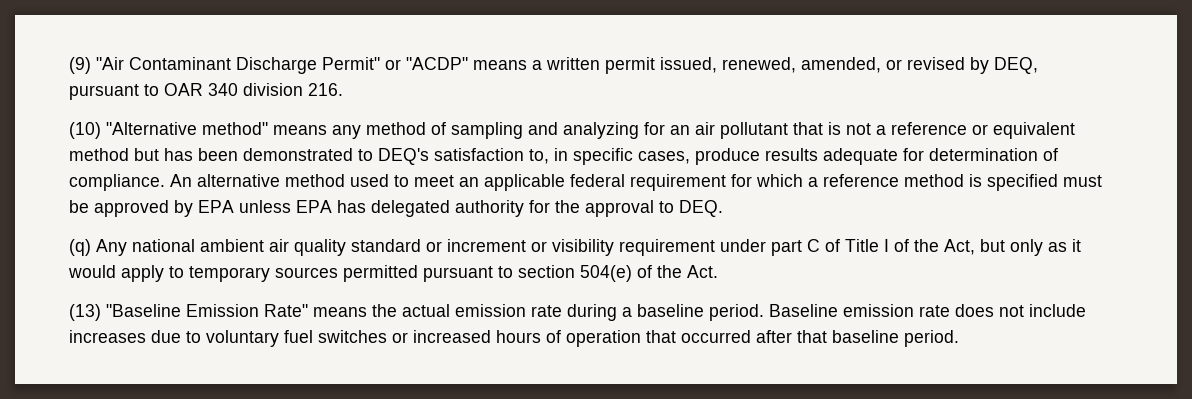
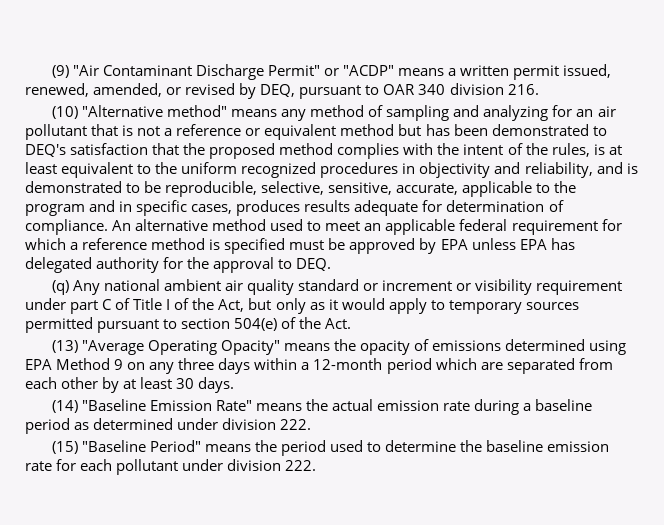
[529,149,549,164] to, -> [152,143,622,159] [25,162,638,178] [25,181,577,197] [25,200,116,216] that the proposed method complies with the intent of the rules, is at least equivalent to the uniform recognized procedures in objectivity and reliability, and is demonstrated to be reproducible, selective, sensitive, accurate, applicable to the program and
[695,148,760,165] produce -> [236,200,301,216] produces
(101, 312) none -> [81,339,627,355] [25,358,613,374] [25,377,235,393] [51,400,78,413] "Average Operating Opacity" means the opacity of emissions determined using EPA Method 9 on any three days within a 12-month period which are separated from each other by at least 30 days. // (14)
[709,304,1086,321] [69,330,959,347] period. Baseline emission rate does not include increases due to voluntary fuel switches or increased hours of operation that occurred after that baseline period. -> [25,418,312,434] [51,440,610,456] [25,459,317,475] period as determined under division 222. // (15) "Baseline Period" means the period used to determine the baseline emission rate for each pollutant under division 222.

